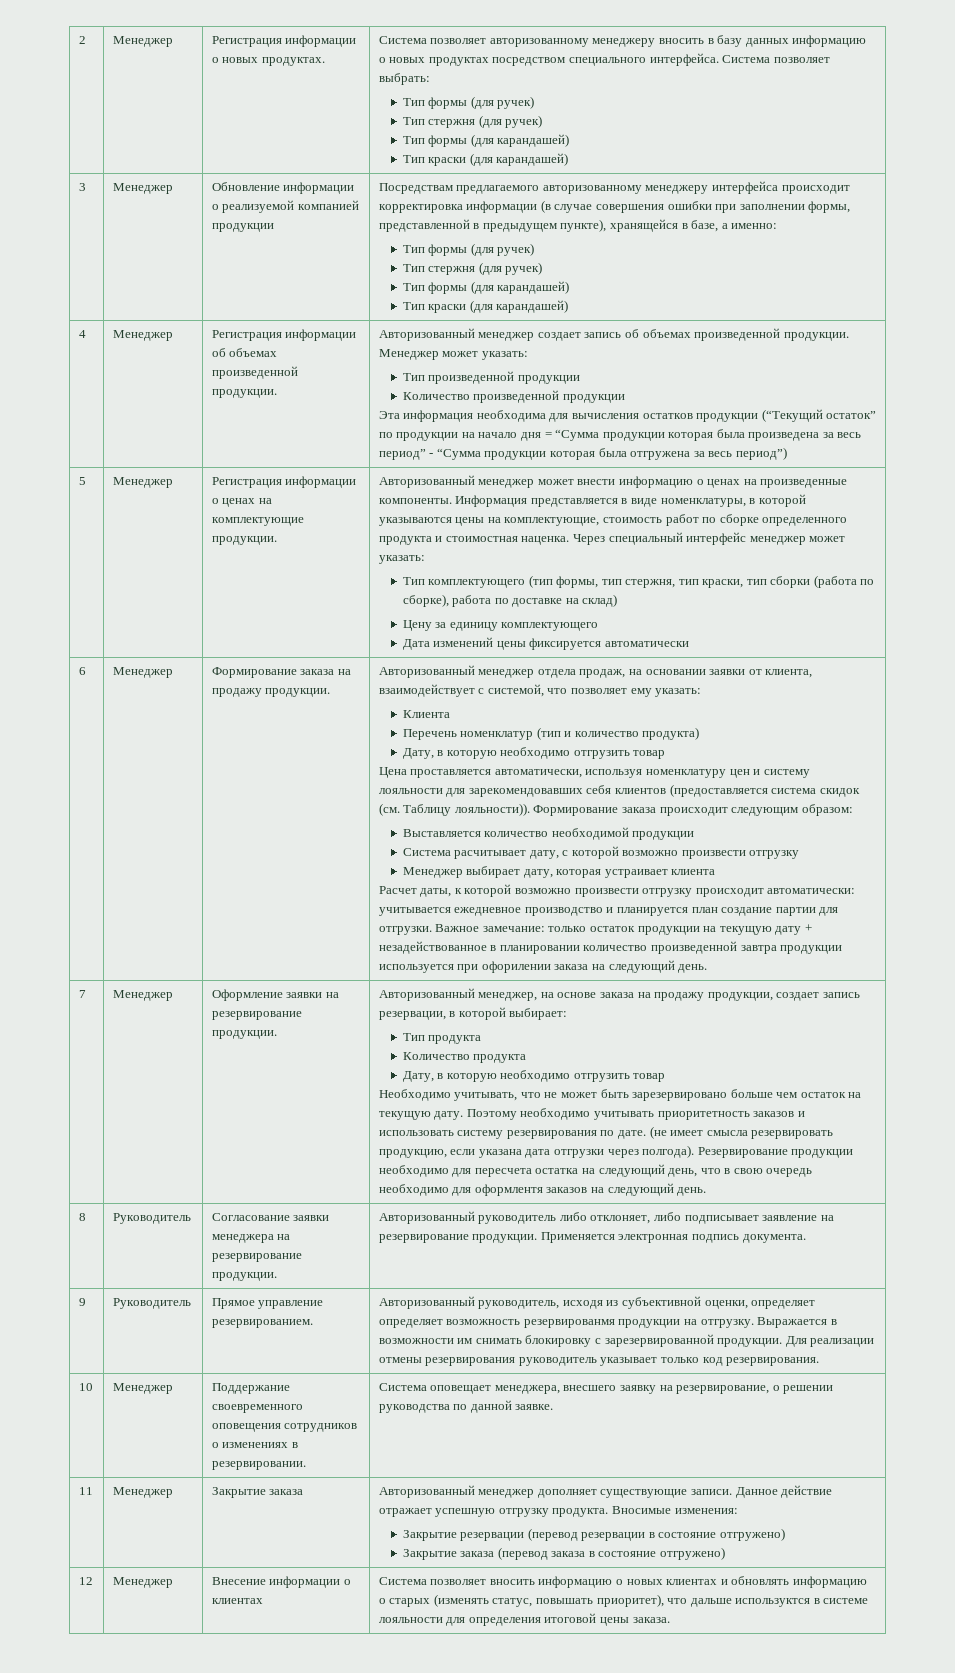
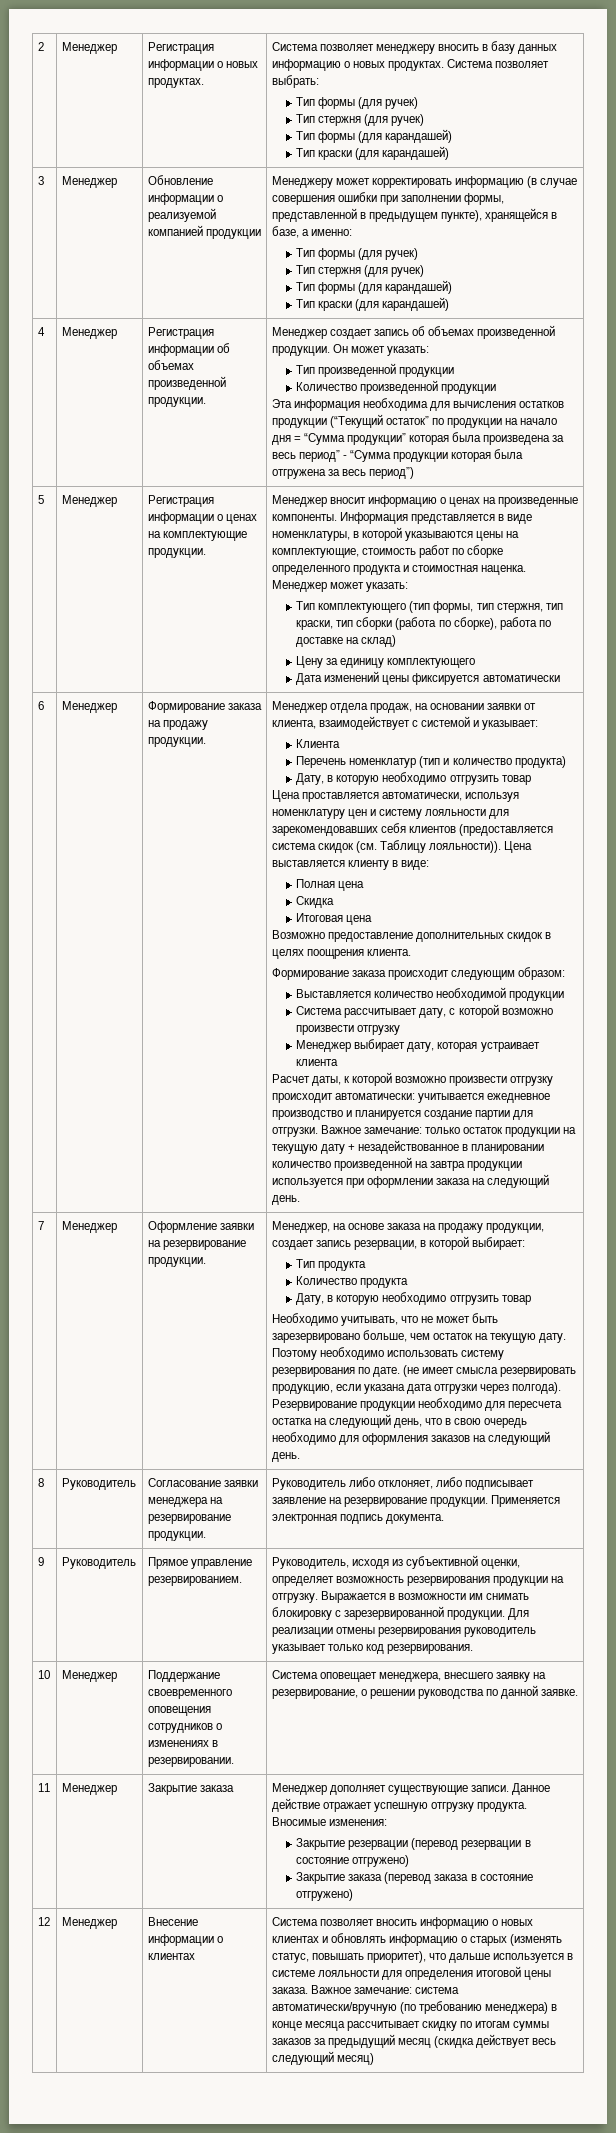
[489,38,589,47] авторизованному -> (374, 47) none
[428,53,719,66] продуктах посредством специального интерфейса. -> [387,61,444,71] продуктах.
[378,181,850,194] [378,201,538,213] Посредствам предлагаемого авторизованному менеджеру интерфейса происходит корректировка информации -> [271,176,524,188] Менеджеру может корректировать информацию
[378,328,535,341] Авторизованный менеджер -> [271,327,327,339] Менеджер
[378,349,439,360] Менеджер -> [332,344,348,353] Он
[602,432,665,441] продукции -> [346,433,406,445] продукции”
[378,475,616,488] Авторизованный менеджер может внести -> [271,495,366,507] Менеджер вносит
[572,532,806,545] Через специальный интерфейс менеджер -> [271,580,327,592] Менеджер
[378,665,535,678] Авторизованный менеджер -> [271,701,327,713] Менеджер
[487,684,702,697] системой, что позволяет ему указать: -> [420,716,539,730] системой и указывает:
(530, 809) none -> [504,841,533,853] [271,860,429,870] [296,879,365,891] [296,896,335,908] [296,913,373,925] [271,930,552,942] [271,949,411,959] Цена выставляется клиенту в виде: // Полная цена // Скидка // Итоговая цена // Возможно предоставление дополнительных скидок в целях поощрения клиента. //
[454,850,527,859] расчитывает -> [344,1008,418,1018] рассчитывает
[691,907,718,913] план -> (421, 1115) none
(737, 947) none -> [414,1161,428,1168] на
[481,961,551,973] офорилении -> [366,1176,433,1188] оформлении
[378,988,538,1001] Авторизованный менеджер, -> [271,1221,330,1233] Менеджер,
[730,1089,773,1098] больше -> [362,1330,407,1342] больше,
[593,1111,805,1120] учитывать приоритетность заказов и -> (384, 1353) none
[474,1184,543,1196] оформлентя -> [361,1433,428,1445] оформления
[378,1211,557,1224] Авторизованный руководитель -> [271,1478,346,1490] Руководитель
[378,1296,560,1309] Авторизованный руководитель, -> [271,1557,349,1569] Руководитель,
[378,1319,615,1328] определяет возможность резервированмя -> [335,1576,490,1586] возможность резервирования
[378,1485,535,1498] Авторизованный менеджер -> [271,1783,327,1795] Менеджер
[735,1598,811,1607] используктся -> [493,1953,565,1963] используется
(670, 1620) none -> [310,1985,459,1994] [271,2001,558,2014] [271,2021,550,2031] [271,2034,557,2048] [271,2051,374,2065] Важное замечание: система автоматически/вручную (по требованию менеджера) в конце месяца рассчитывает скидку по итогам суммы заказов за предыдущий месяц (скидка действует весь следующий месяц)

